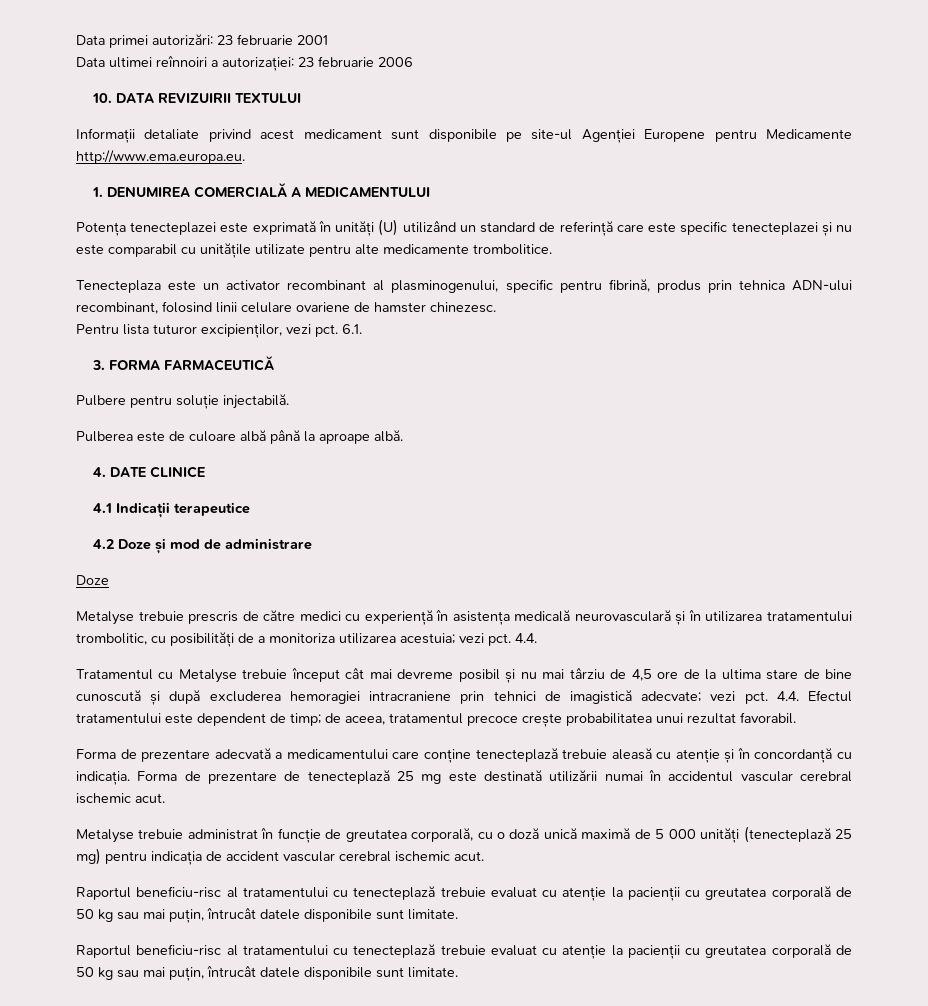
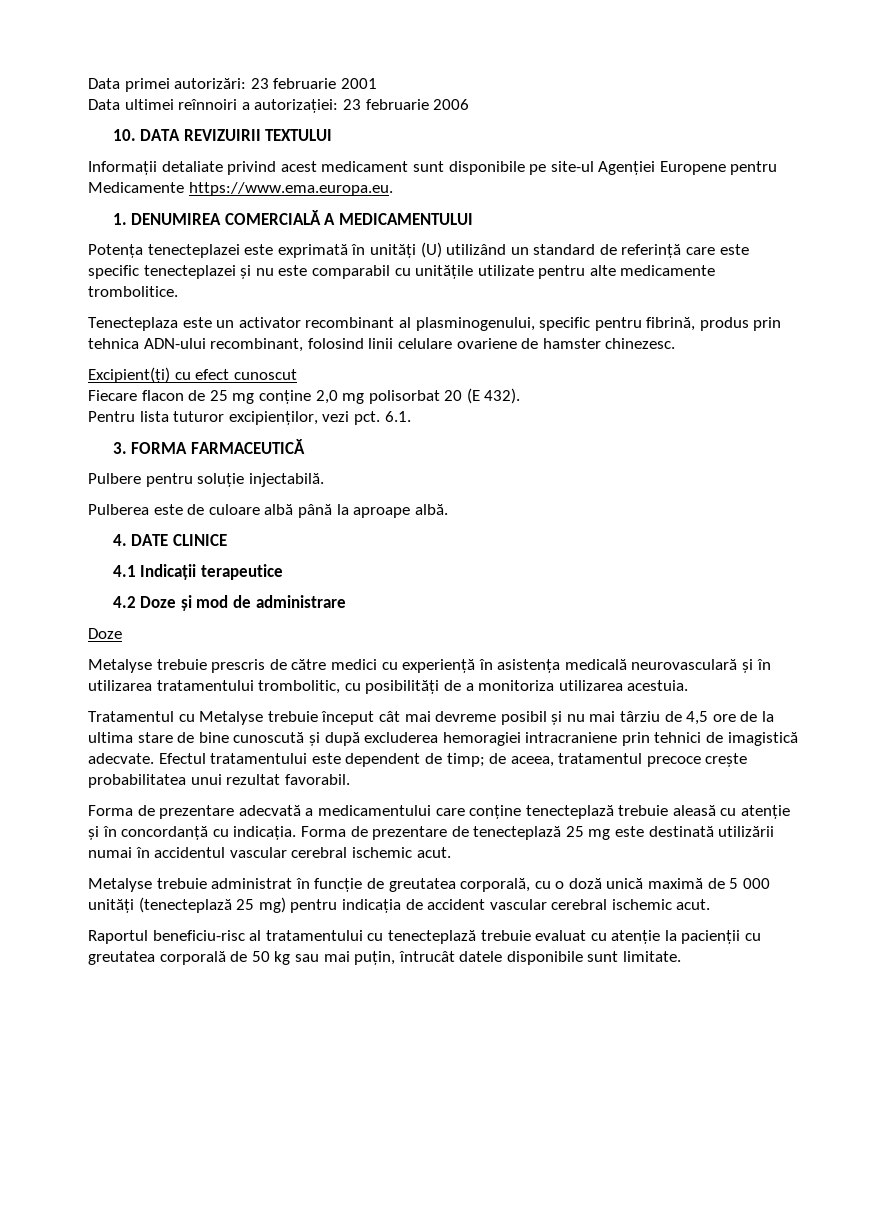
[76,150,245,164] http://www.ema.europa.eu. -> [188,182,393,196] https://www.ema.europa.eu.
(496, 307) none -> [88,367,297,383] [88,388,521,404] // Excipient(ți) cu efect cunoscut // Fiecare flacon de 25 mg conține 2,0 mg polisorbat 20 (E 432).
[400,633,537,646] acestuia; vezi pct. 4.4. -> [627,680,689,691] acestuia.
[641,691,799,704] adecvate; vezi pct. 4.4. -> [88,753,154,764] adecvate.
[76,944,852,959] [76,966,458,981] // Raportul beneficiu-risc al tratamentului cu tenecteplază trebuie evaluat cu atenție la pacienții cu greutatea corporală de 50 kg sau mai puțin, întrucât datele disponibile sunt limitate. -> (682, 956) none

